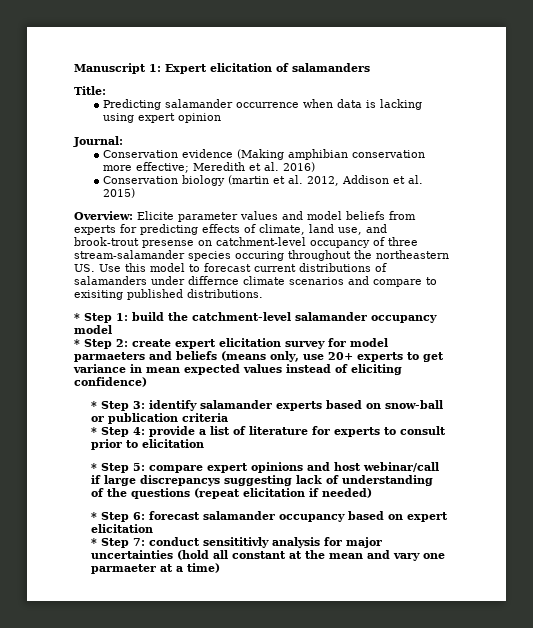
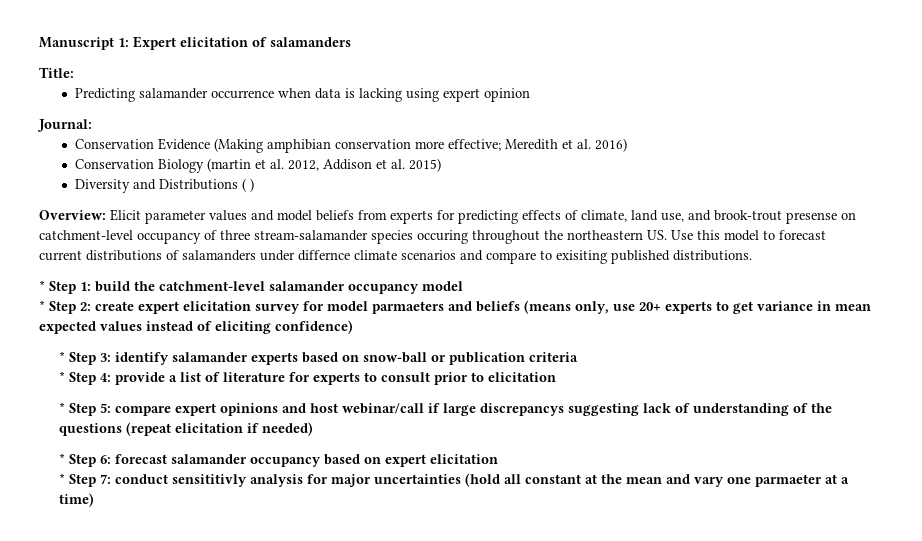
[182,149,234,158] evidence -> [158,138,211,150] Evidence
[182,175,226,186] biology -> [158,159,205,173] Biology
(136, 193) none -> [75,178,255,193] // Diversity and Distributions ( )
[137,211,174,220] Elicite -> [110,209,141,221] Elicit

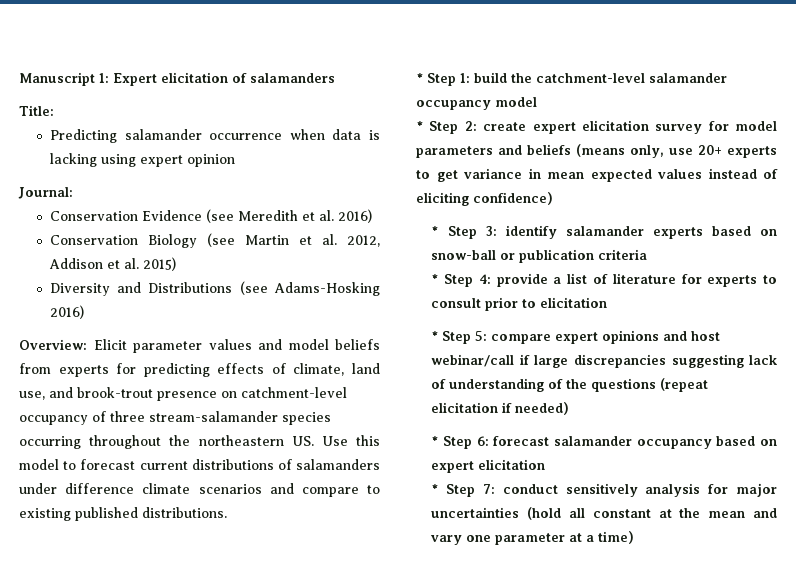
[214,138,502,153] (Making amphibian conservation more effective; -> [205,209,234,223] (see
[207,158,252,172] (martin -> [206,233,289,247] (see Martin
[242,178,255,192] ( ) -> [239,281,380,296] [49,305,84,319] (see Adams-Hosking 2016)
[786,212,837,224] presense -> [157,391,217,401] presence
[417,230,468,244] occuring -> [19,436,81,449] occurring
[298,250,350,261] differnce -> [65,483,135,494] difference
[556,250,607,264] exisiting -> [19,508,71,521] existing
[372,301,444,314] parmaeters -> [416,146,493,158] parameters
[480,403,565,416] discrepancys -> [573,354,666,368] discrepancies
[172,474,248,487] sensititivly -> [565,483,638,497] sensitively
[755,474,823,487] parmaeter -> [495,533,566,545] parameter

